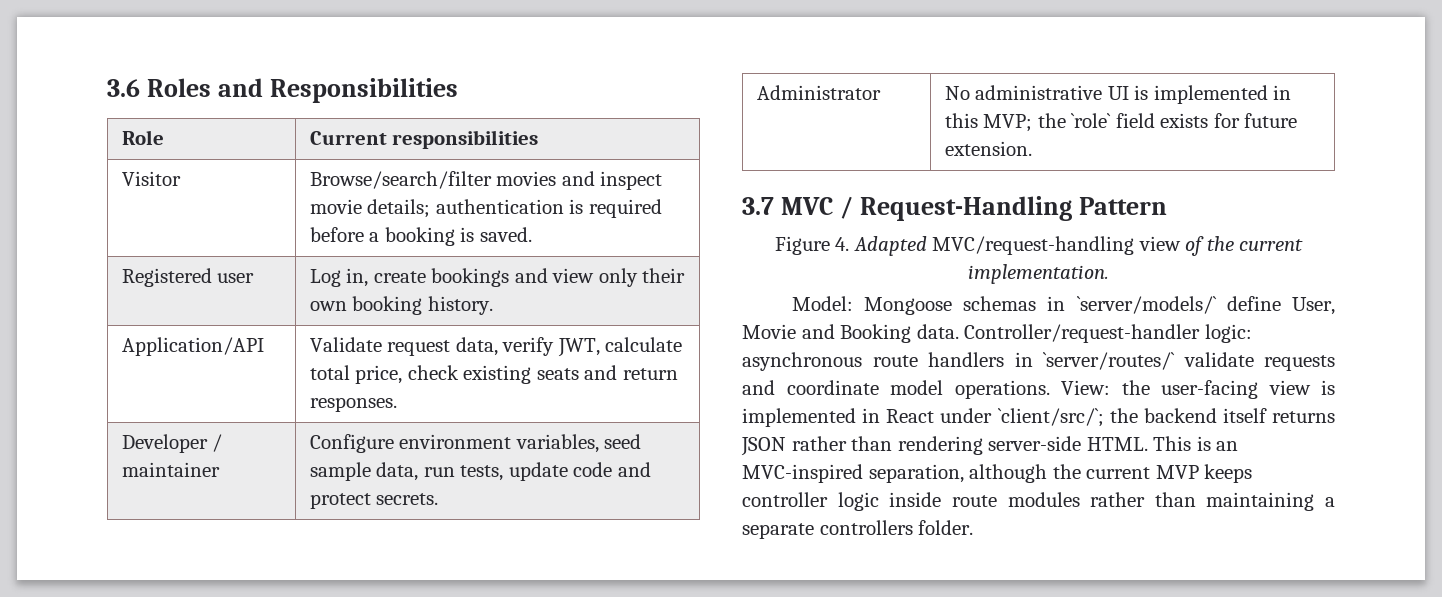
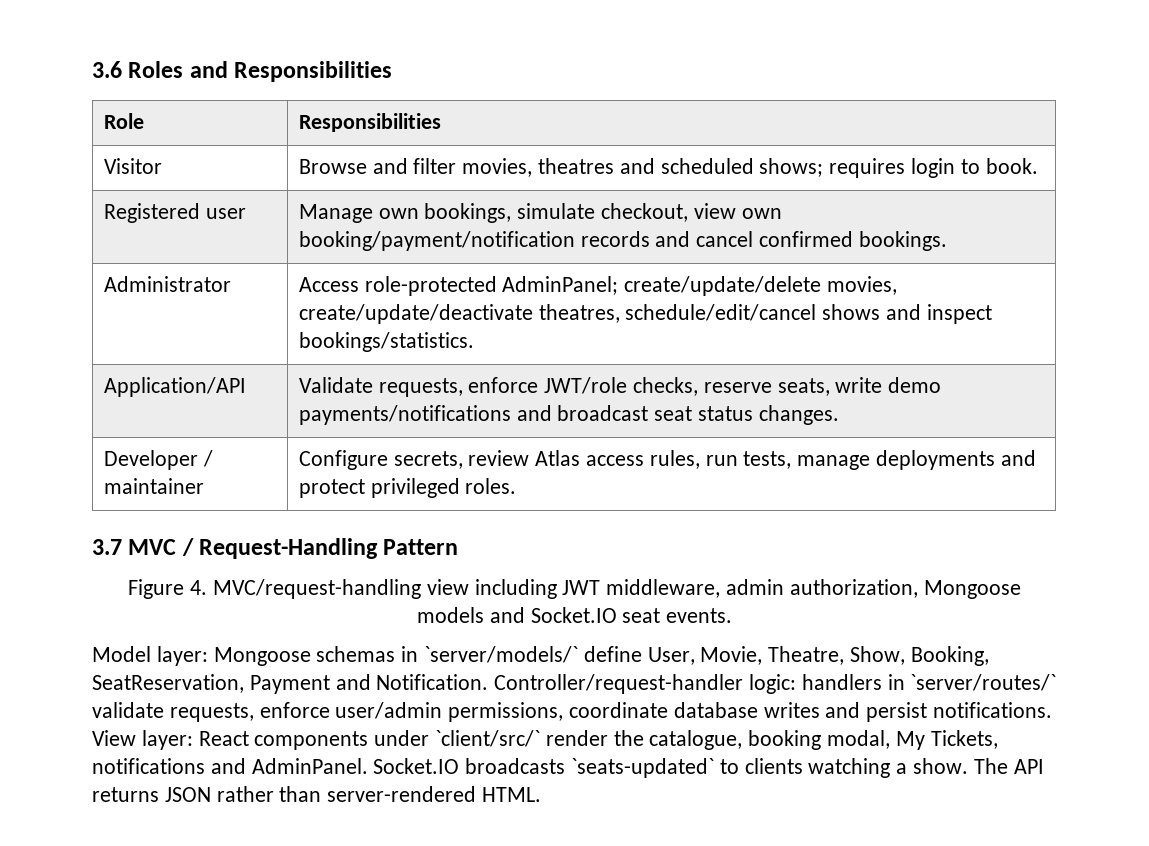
[309,130,539,149] Current responsibilities -> [298,113,441,132] Responsibilities
[309,171,663,190] [309,199,662,218] [309,227,532,246] [121,268,255,287] [309,268,686,287] [309,296,493,315] [121,337,264,356] [309,337,683,357] [309,365,678,384] [309,397,397,412] [121,434,223,453] [121,462,220,477] [309,434,642,453] [309,462,651,481] [309,493,439,509] [756,85,881,100] [944,85,1292,104] [944,113,1298,132] [944,141,1032,156] Browse/search/filter movies and inspect movie details; authentication is required before a booking is saved. // Registered user | Log in, create bookings and view only their own booking history. // Application/API | Validate request data, verify JWT, calculate total price, check existing seats and return responses. // Developer / maintainer | Configure environment variables, seed sample data, run tests, update code and protect secrets. // Administrator | No administrative UI is implemented in this MVP; the `role` field exists for future extension. -> [298,158,1038,178] [103,203,246,223] [298,203,782,223] [298,231,947,251] [103,276,231,292] [298,276,897,296] [298,304,992,324] [298,332,474,352] [103,377,246,397] [298,377,942,397] [298,405,839,425] [103,450,213,470] [103,478,204,494] [298,450,1036,470] [298,478,517,498] Browse and filter movies, theatres and scheduled shows; requires login to book. // Registered user | Manage own bookings, simulate checkout, view own booking/payment/notification records and cancel confirmed bookings. // Administrator | Access role-protected AdminPanel; create/update/delete movies, create/update/deactivate theatres, schedule/edit/cancel shows and inspect bookings/statistics. // Application/API | Validate requests, enforce JWT/role checks, reserve seats, write demo payments/notifications and broadcast seat status changes. // Developer / maintainer | Configure secrets, review Atlas access rules, run tests, manage deployments and protect privileged roles.
[853,236,927,256] Adapted -> (208, 587) none
[1185,236,1304,256] [968,264,1109,284] [791,296,853,311] of the current implementation. // Model: -> [474,579,1021,599] [416,607,733,623] [92,646,208,666] including JWT middleware, admin authorization, Mongoose models and Socket.IO seat events. // Model layer:
[742,324,1252,343] [742,352,1335,371] [742,380,1335,399] [742,408,1335,427] [741,436,1239,456] [742,464,1253,483] [742,492,1335,511] [742,520,974,539] Movie and Booking data. Controller/request-handler logic: asynchronous route handlers in `server/routes/` validate requests and coordinate model operations. View: the user-facing view is implemented in React under `client/src/`; the backend itself returns JSON rather than rendering server-side HTML. This is an MVC-inspired separation, although the current MVP keeps controller logic inside route modules rather than maintaining a separate controllers folder. -> [700,646,989,666] [92,674,1057,694] [92,702,1053,722] [92,730,998,750] [92,758,1044,778] [92,786,542,802] Movie, Theatre, Show, Booking, SeatReservation, Payment and Notification. Controller/request-handler logic: handlers in `server/routes/` validate requests, enforce user/admin permissions, coordinate database writes and persist notifications. View layer: React components under `client/src/` render the catalogue, booking modal, My Tickets, notifications and AdminPanel. Socket.IO broadcasts `seats-updated` to clients watching a show. The API returns JSON rather than server-rendered HTML.

